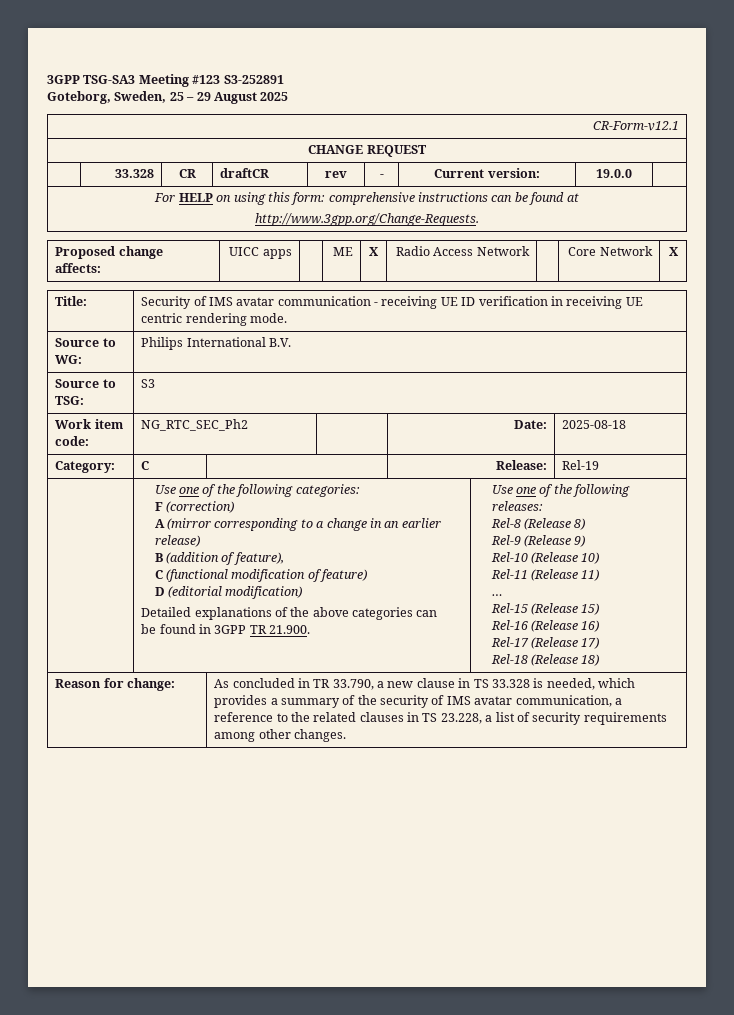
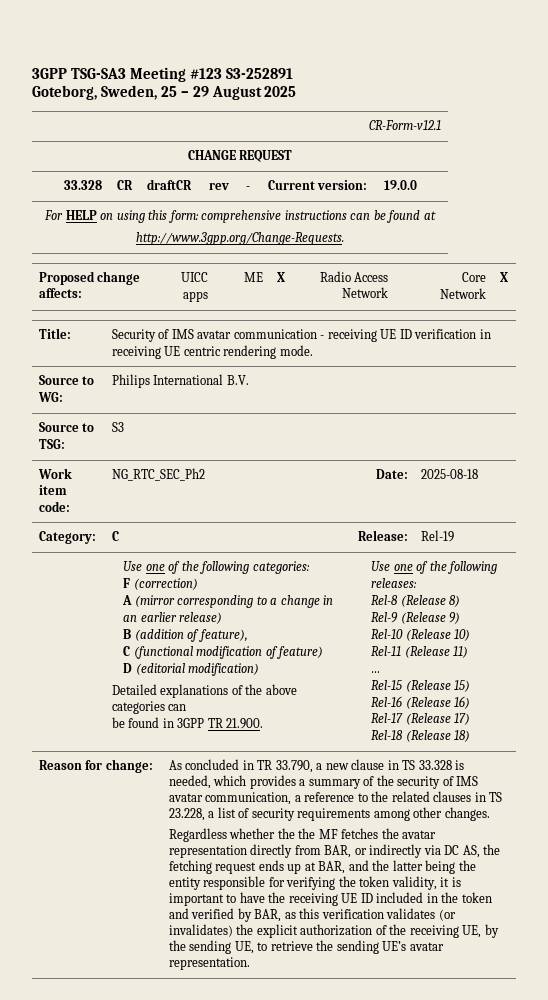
(346, 735) none -> [168,828,437,842] [168,844,501,858] [168,860,476,874] [168,876,461,890] [168,892,492,906] [168,908,456,922] [168,924,499,938] [168,940,444,954] [168,957,250,970] // Regardless whether the the MF fetches the avatar representation directly from BAR, or indirectly via DC AS, the fetching request ends up at BAR, and the latter being the entity responsible for verifying the token validity, it is important to have the receiving UE ID included in the token and verified by BAR, as this verification validates (or invalidates) the explicit authorization of the receiving UE, by the sending UE, to retrieve the sending UE’s avatar representation.

